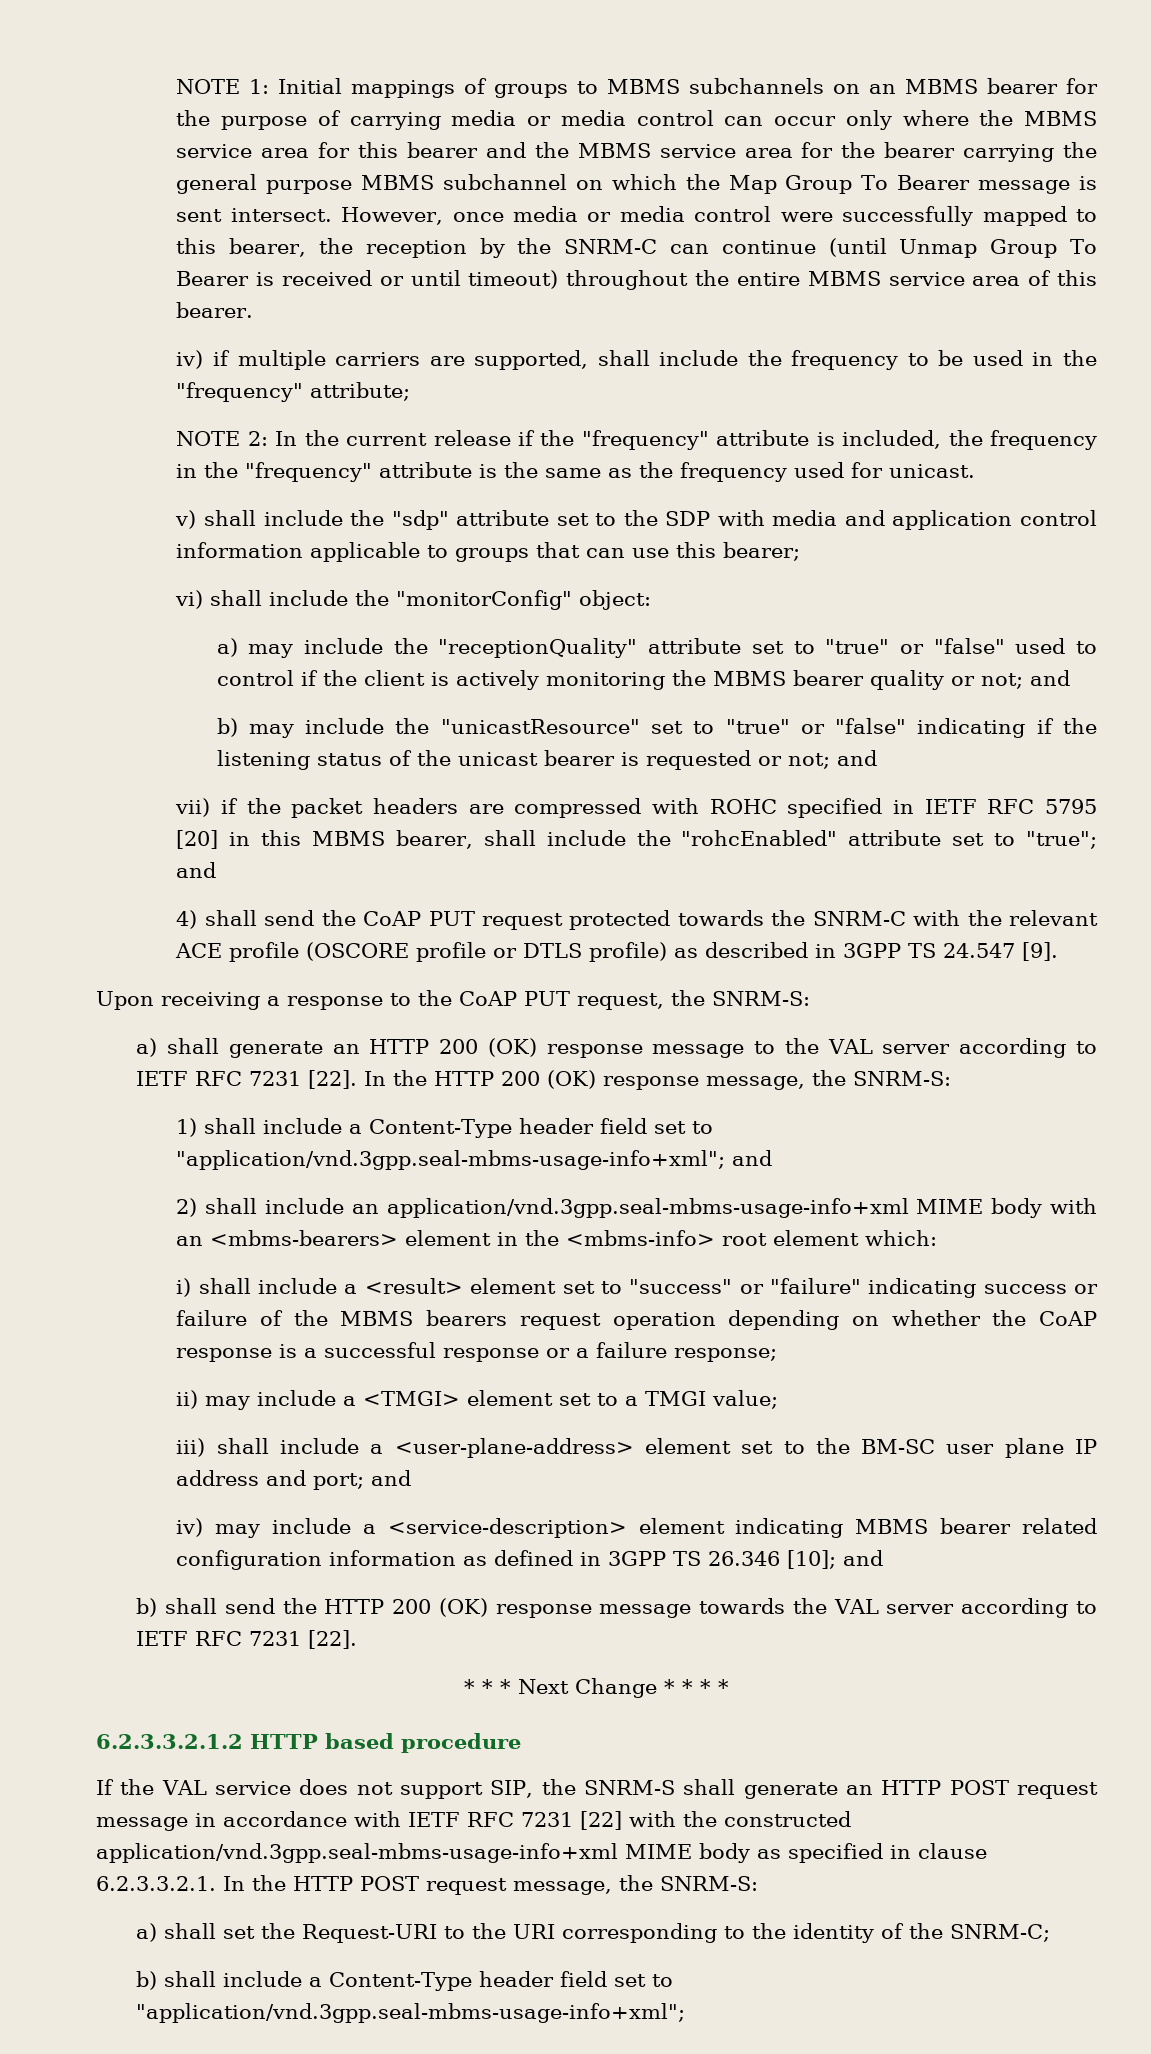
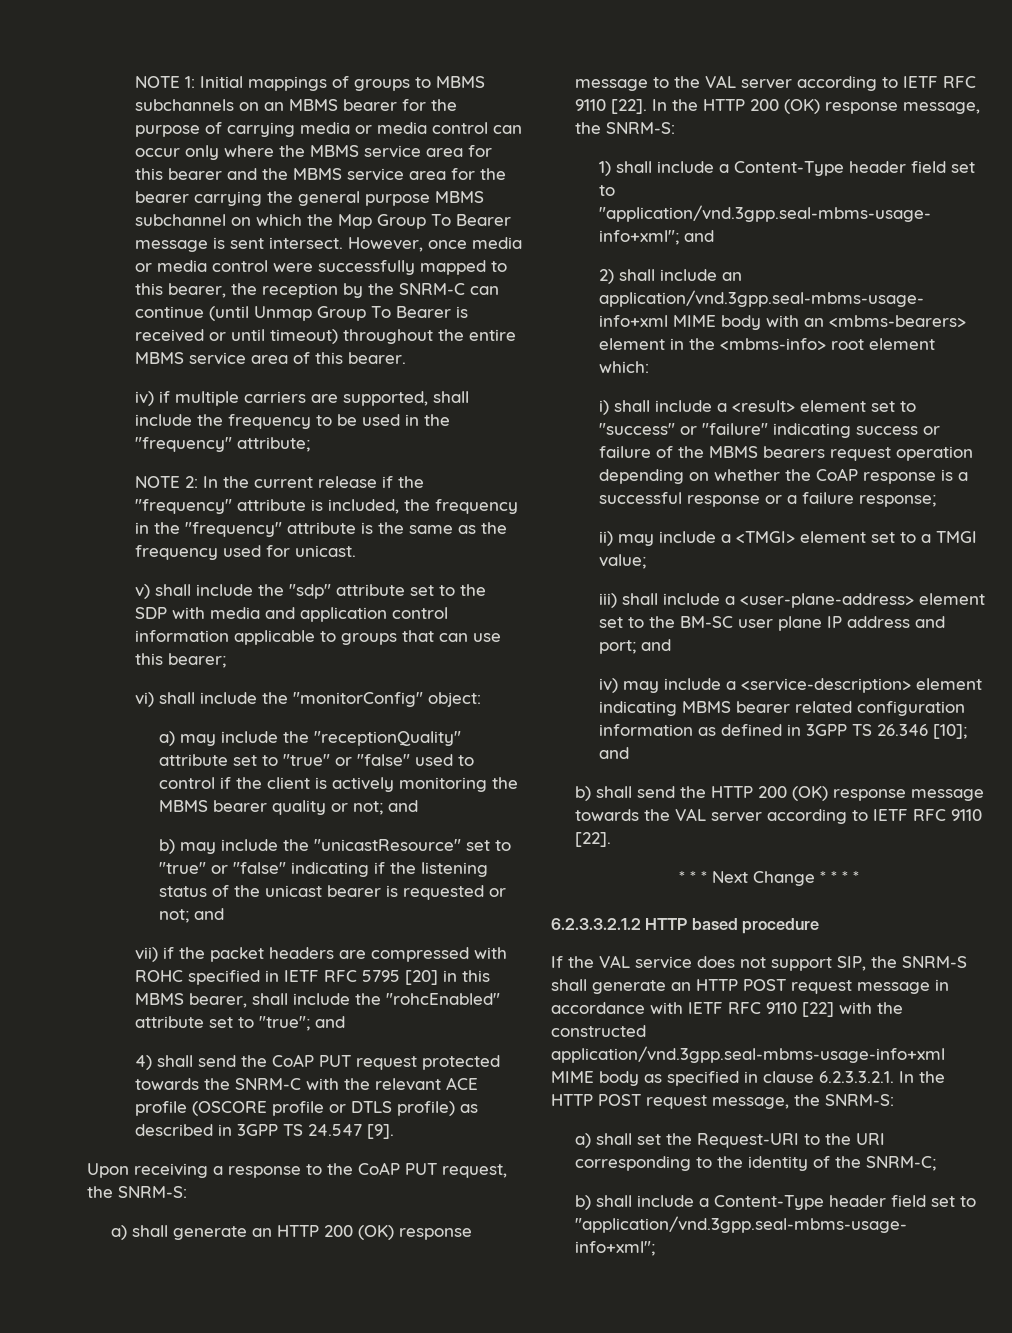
[249,1071,302,1086] 7231 -> [575,99,607,111] 9110
[249,1631,302,1646] 7231 -> [951,809,983,821] 9110
[521,1812,573,1827] 7231 -> [766,1002,797,1014] 9110

